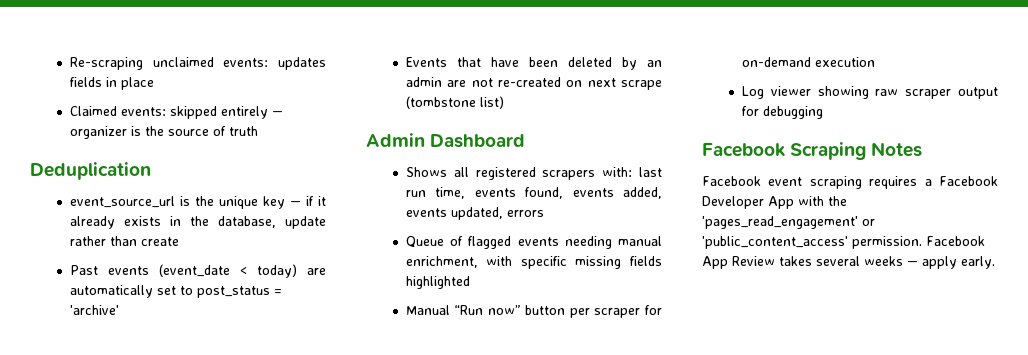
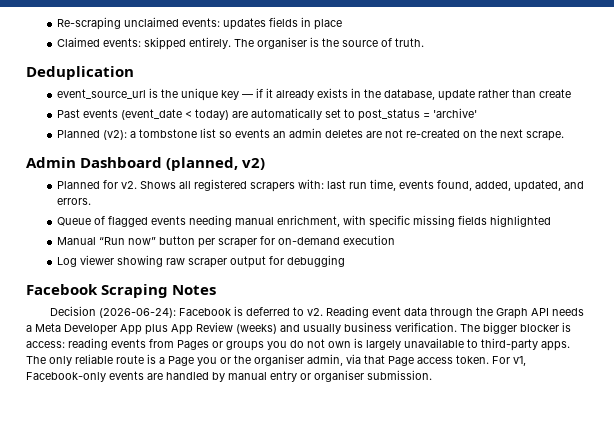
[220,106,283,119] [69,126,127,139] entirely — organizer -> [188,37,307,49] entirely. The organiser
[228,126,258,136] truth -> [394,38,424,47] truth.
[405,57,637,70] Events that have been deleted by -> [56,128,270,140] Planned (v2): a tombstone list so events
(442, 82) none -> [324,129,363,138] deletes
[587,78,662,90] [405,96,504,109] [366,133,526,148] next scrape (tombstone list) // Admin Dashboard // -> [479,129,564,141] [26,157,266,171] [56,180,137,189] the next scrape. // Admin Dashboard (planned, v2) // Planned for v2.
[572,187,662,199] [405,207,544,220] events added, events updated, errors -> [474,180,584,192] [56,198,91,205] added, updated, and errors.
[702,176,998,189] [702,196,847,209] [702,216,875,229] [702,236,985,249] [702,256,995,269] Facebook event scraping requires a Facebook Developer App with the 'pages_read_engagement' or 'public_content_access' permission. Facebook App Review takes several weeks — apply early. -> [49,306,584,319] [26,322,571,335] [26,338,570,351] [26,354,526,366] [26,370,432,382] Decision (2026-06-24): Facebook is deferred to v2. Reading event data through the Graph API needs a Meta Developer App plus App Review (weeks) and usually business verification. The bigger blocker is access: reading events from Pages or groups you do not own is largely unavailable to third-party apps. The only reliable route is a Page you or the organiser admin, via that Page access token. For v1, Facebook-only events are handled by manual entry or organiser submission.

